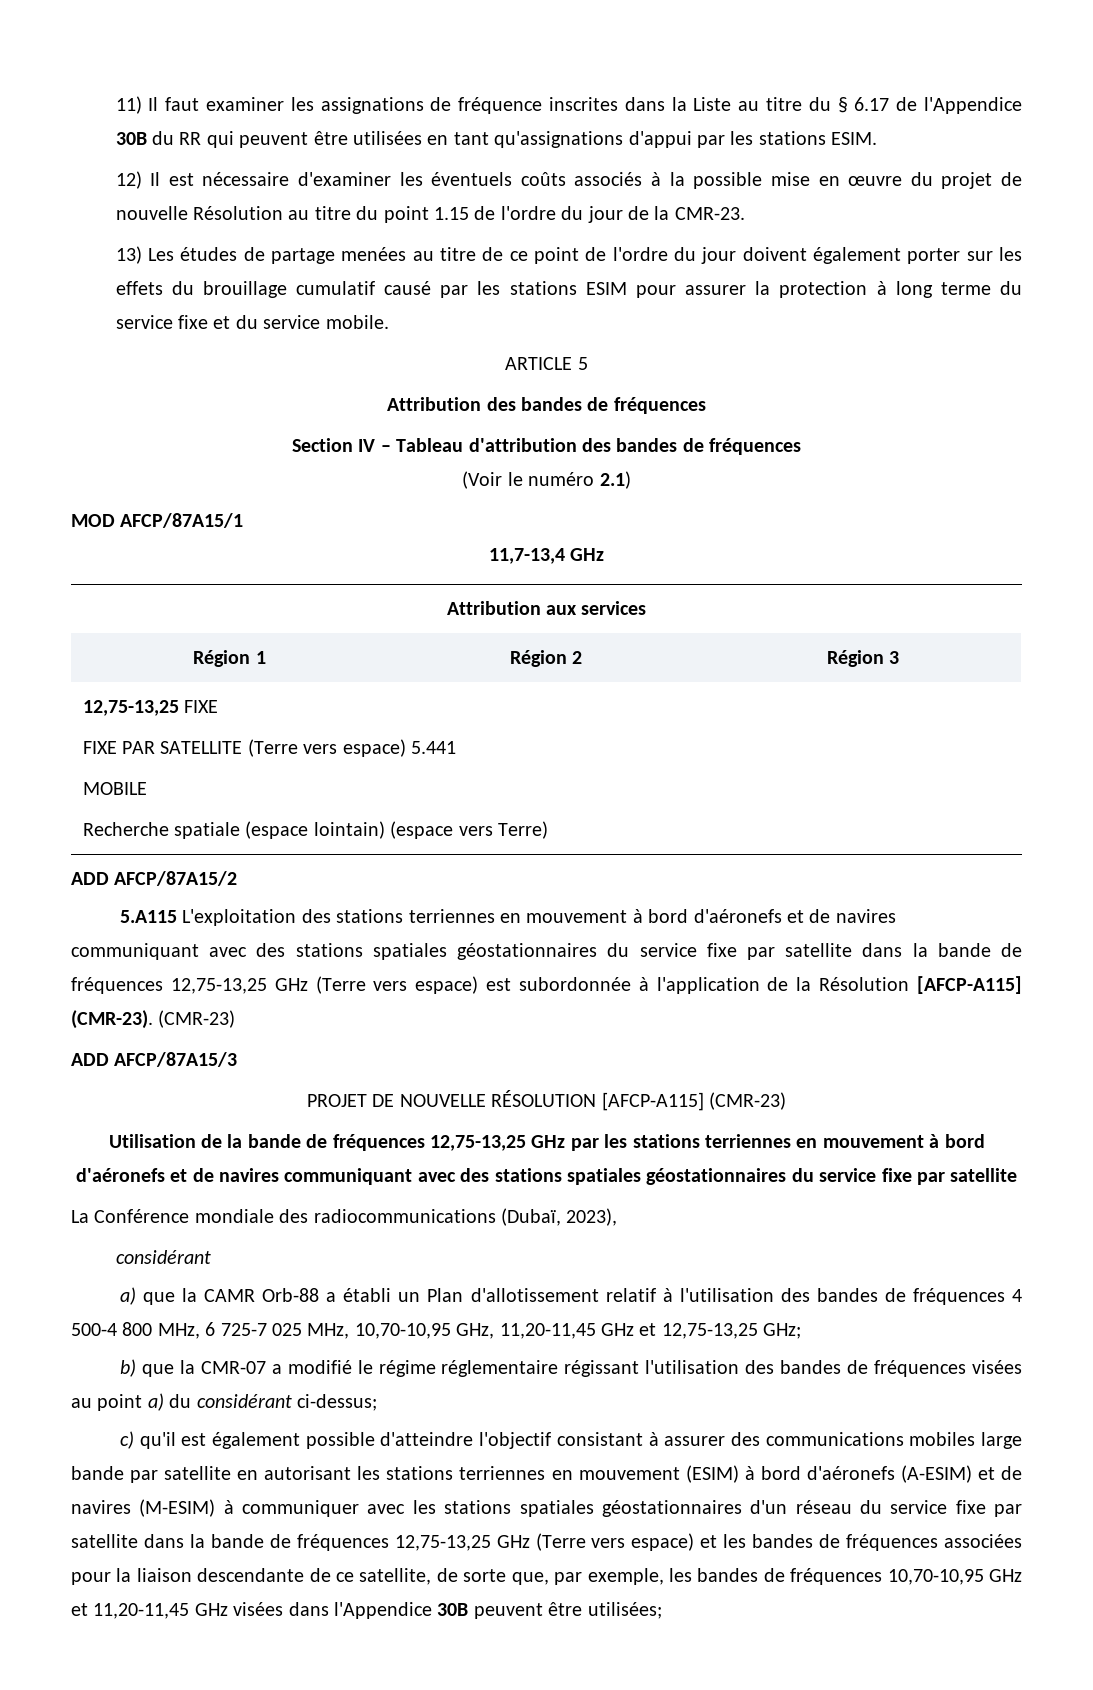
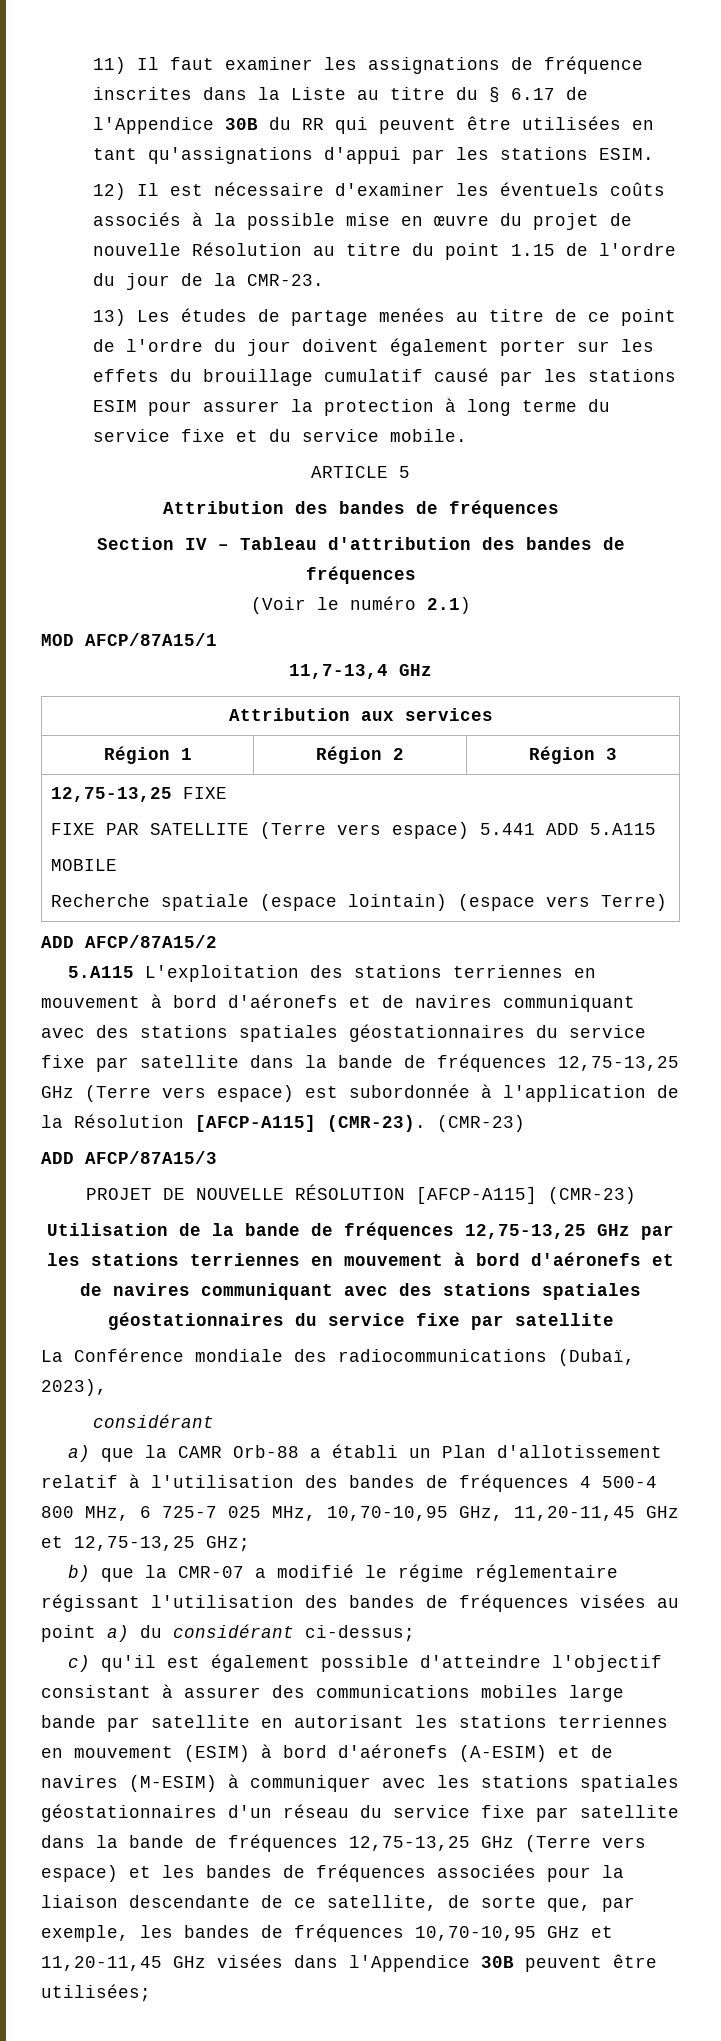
(456, 747) none -> [545,823,656,835] ADD 5.A115

